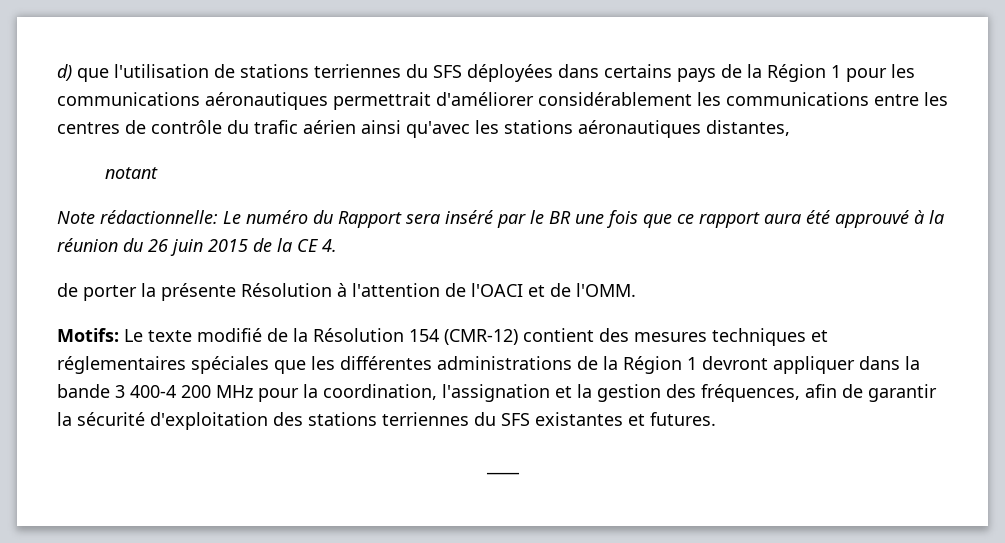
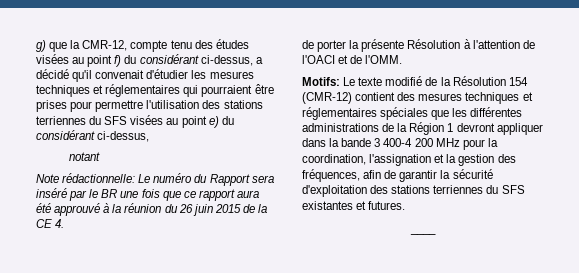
[57,64,915,82] [57,92,948,110] [57,120,790,138] d) que l'utilisation de stations terriennes du SFS déployées dans certains pays de la Région 1 pour les communications aéronautiques permettrait d'améliorer considérablement les communications entre les centres de contrôle du trafic aérien ainsi qu'avec les stations aéronautiques distantes, -> [36,39,249,52] [36,54,263,67] [36,69,254,82] [36,84,274,97] [36,100,263,112] [36,115,234,128] [36,130,150,142] g) que la CMR-12, compte tenu des études visées au point f) du considérant ci-dessus, a décidé qu'il convenait d'étudier les mesures techniques et réglementaires qui pourraient être prises pour permettre l'utilisation des stations terriennes du SFS visées au point e) du considérant ci-dessus,

